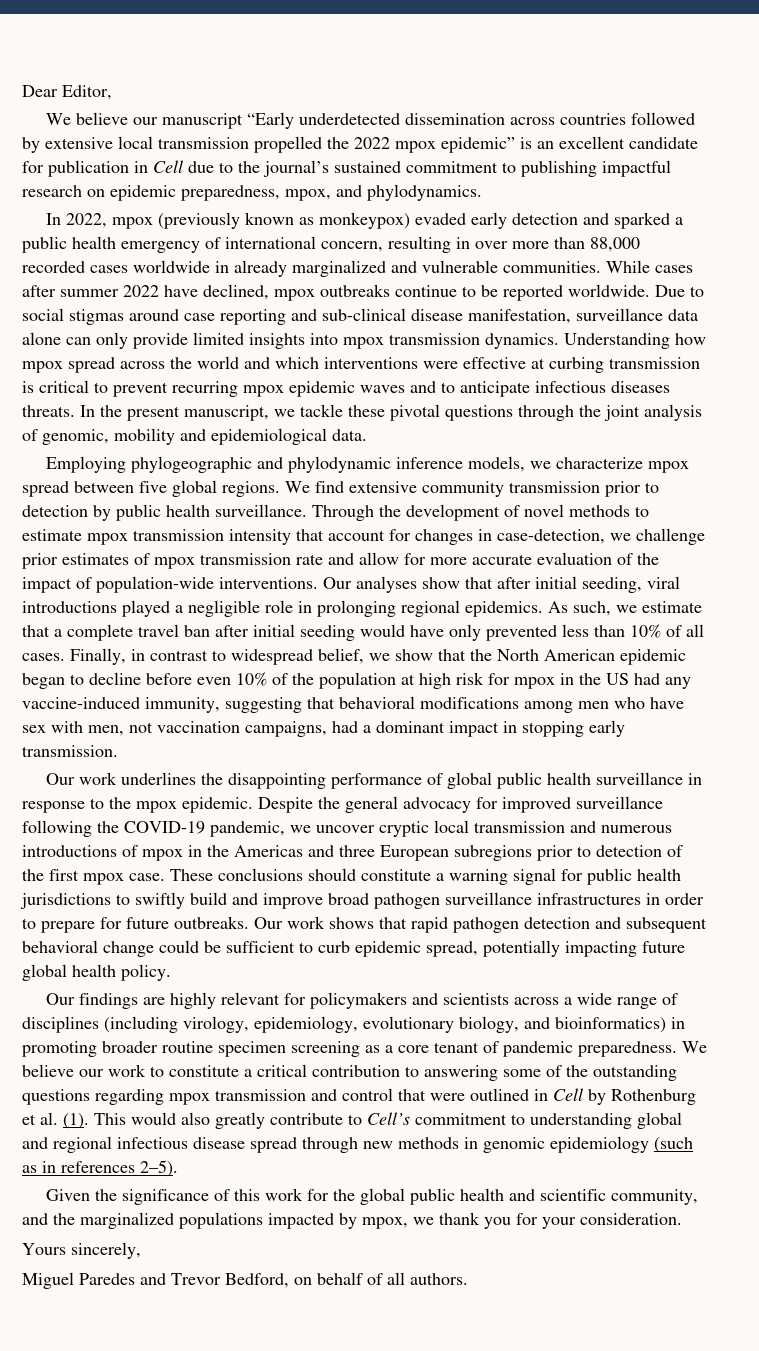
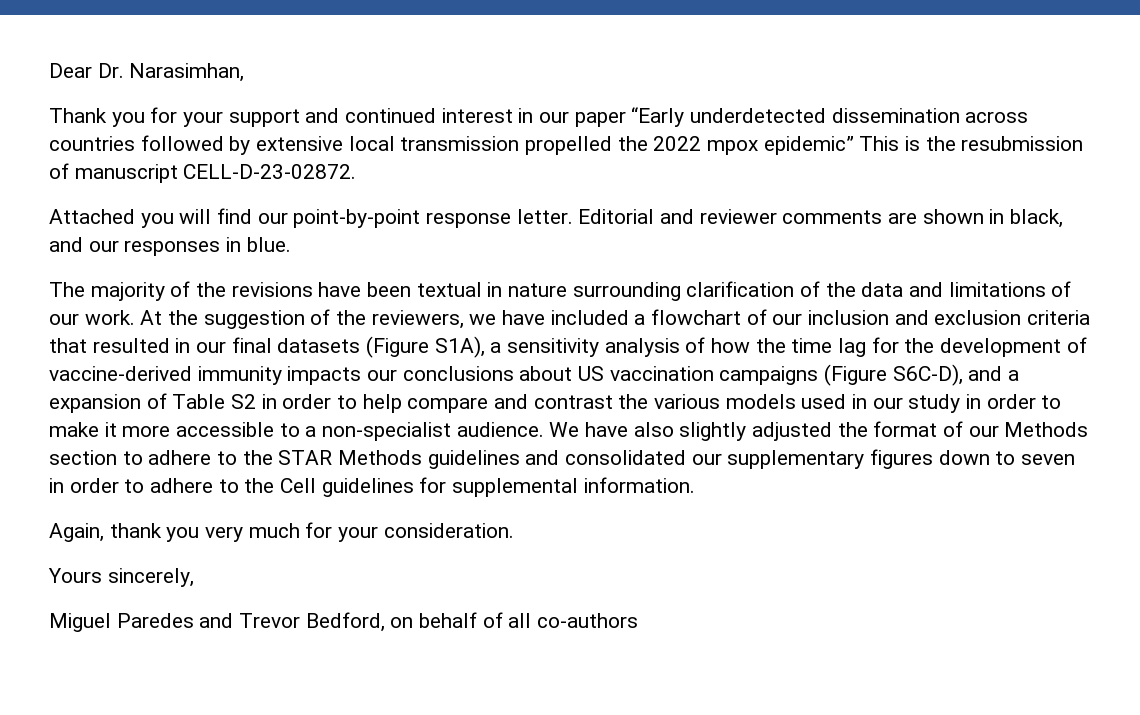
[62,85,112,100] [45,112,243,129] Editor, // We believe our manuscript -> [97,63,245,82] [49,107,626,127] Dr. Narasimhan, // Thank you for your support and continued interest in our paper
[520,136,698,149] [22,160,671,177] [22,184,482,201] [45,212,683,229] [22,236,640,253] [22,260,693,277] [22,284,704,301] [22,308,698,325] [22,332,706,349] [22,356,700,373] [22,380,670,397] [22,404,702,421] [22,428,367,445] [45,456,689,473] [22,480,659,497] [22,504,649,521] [22,528,705,545] [22,552,659,569] [22,576,680,593] [22,600,702,617] [22,624,704,641] [22,648,686,665] [22,672,691,689] [22,696,684,713] [22,720,625,737] [22,745,118,757] [45,772,702,789] [22,796,663,813] [22,820,672,837] [22,845,683,861] [22,868,681,885] [20,892,704,909] [22,916,707,933] [22,940,685,957] [22,964,171,981] [45,992,678,1009] [22,1016,685,1033] [22,1041,707,1057] [22,1064,677,1081] [22,1088,696,1105] [22,1112,682,1129] [22,1136,693,1153] [22,1160,178,1177] [45,1188,698,1205] [22,1212,511,1229] is an excellent candidate for publication in Cell due to the journal’s sustained commitment to publishing impactful research on epidemic preparedness, mpox, and phylodynamics. // In 2022, mpox (previously known as monkeypox) evaded early detection and sparked a public health emergency of international concern, resulting in over more than 88,000 recorded cases worldwide in already marginalized and vulnerable communities. While cases after summer 2022 have declined, mpox outbreaks continue to be reported worldwide. Due to social stigmas around case reporting and sub-clinical disease manifestation, surveillance data alone can only provide limited insights into mpox transmission dynamics. Understanding how mpox spread across the world and which interventions were effective at curbing transmission is critical to prevent recurring mpox epidemic waves and to anticipate infectious diseases threats. In the present manuscript, we tackle these pivotal questions through the joint analysis of genomic, mobility and epidemiological data. // Employing phylogeographic and phylodynamic inference models, we characterize mpox spread between five global regions. We find extensive community transmission prior to detection by public health surveillance. Through the development of novel methods to estimate mpox transmission intensity that account for changes in case-detection, we challenge prior estimates of mpox transmission rate and allow for more accurate evaluation of the impact of population-wide interventions. Our analyses show that after initial seeding, viral introductions played a negligible role in prolonging regional epidemics. As such, we estimate that a complete travel ban after initial seeding would have only prevented less than 10% of all cases. Finally, in contrast to widespread belief, we show that the North American epidemic began to decline before even 10% of the population at high risk for mpox in the US had any vaccine-induced immunity, suggesting that behavioral modifications among men who have sex with men, not vaccination campaigns, had a dominant impact in stopping early transmission. // Our work underlines the disappointing performance of global public health surveillance in response to the mpox epidemic. Despite the general advocacy for improved surveillance following the COVID-19 pandemic, we uncover cryptic local transmission and numerous introductions of mpox in the Americas and three European subregions prior to detection of the first mpox case. These conclusions should constitute a warning signal for public health jurisdictions to swiftly build and improve broad pathogen surveillance infrastructures in order to prepare for future outbreaks. Our work shows that rapid pathogen detection and subsequent behavioral change could be sufficient to curb epidemic spread, potentially impacting future global health policy. // Our findings are highly relevant for policymakers and scientists across a wide range of disciplines (including virology, epidemiology, evolutionary biology, and bioinformatics) in promoting broader routine specimen screening as a core tenant of pandemic preparedness. We believe our work to constitute a critical contribution to answering some of the outstanding questions regarding mpox transmission and control that were outlined in Cell by Rothenburg et al. (1). This would also greatly contribute to Cell’s commitment to understanding global and regional infectious disease spread through new methods in genomic epidemiology (such as in references 2–5). // Given the significance of this work for the global public health and scientific community, and the marginalized populations impacted by mpox, we thank you -> [859,136,1084,151] [49,163,357,183] [49,208,1064,228] [49,237,291,256] [49,281,1072,301] [49,309,1091,329] [49,336,1087,358] [49,364,1020,386] [49,393,1062,413] [49,421,1089,441] [49,449,1076,469] [49,477,695,497] [49,523,300,542] This is the resubmission of manuscript CELL-D-23-02872. // Attached you will find our point-by-point response letter. Editorial and reviewer comments are shown in black, and our responses in blue. // The majority of the revisions have been textual in nature surrounding clarification of the data and limitations of our work. At the suggestion of the reviewers, we have included a flowchart of our inclusion and exclusion criteria that resulted in our final datasets (Figure S1A), a sensitivity analysis of how the time lag for the development of vaccine-derived immunity impacts our conclusions about US vaccination campaigns (Figure S6C-D), and a expansion of Table S2 in order to help compare and contrast the various models used in our study in order to make it more accessible to a non-specialist audience. We have also slightly adjusted the format of our Methods section to adhere to the STAR Methods guidelines and consolidated our supplementary figures down to seven in order to adhere to the Cell guidelines for supplemental information. // Again, thank you very much
[410,1273,468,1285] authors. -> [537,613,639,628] co-authors

